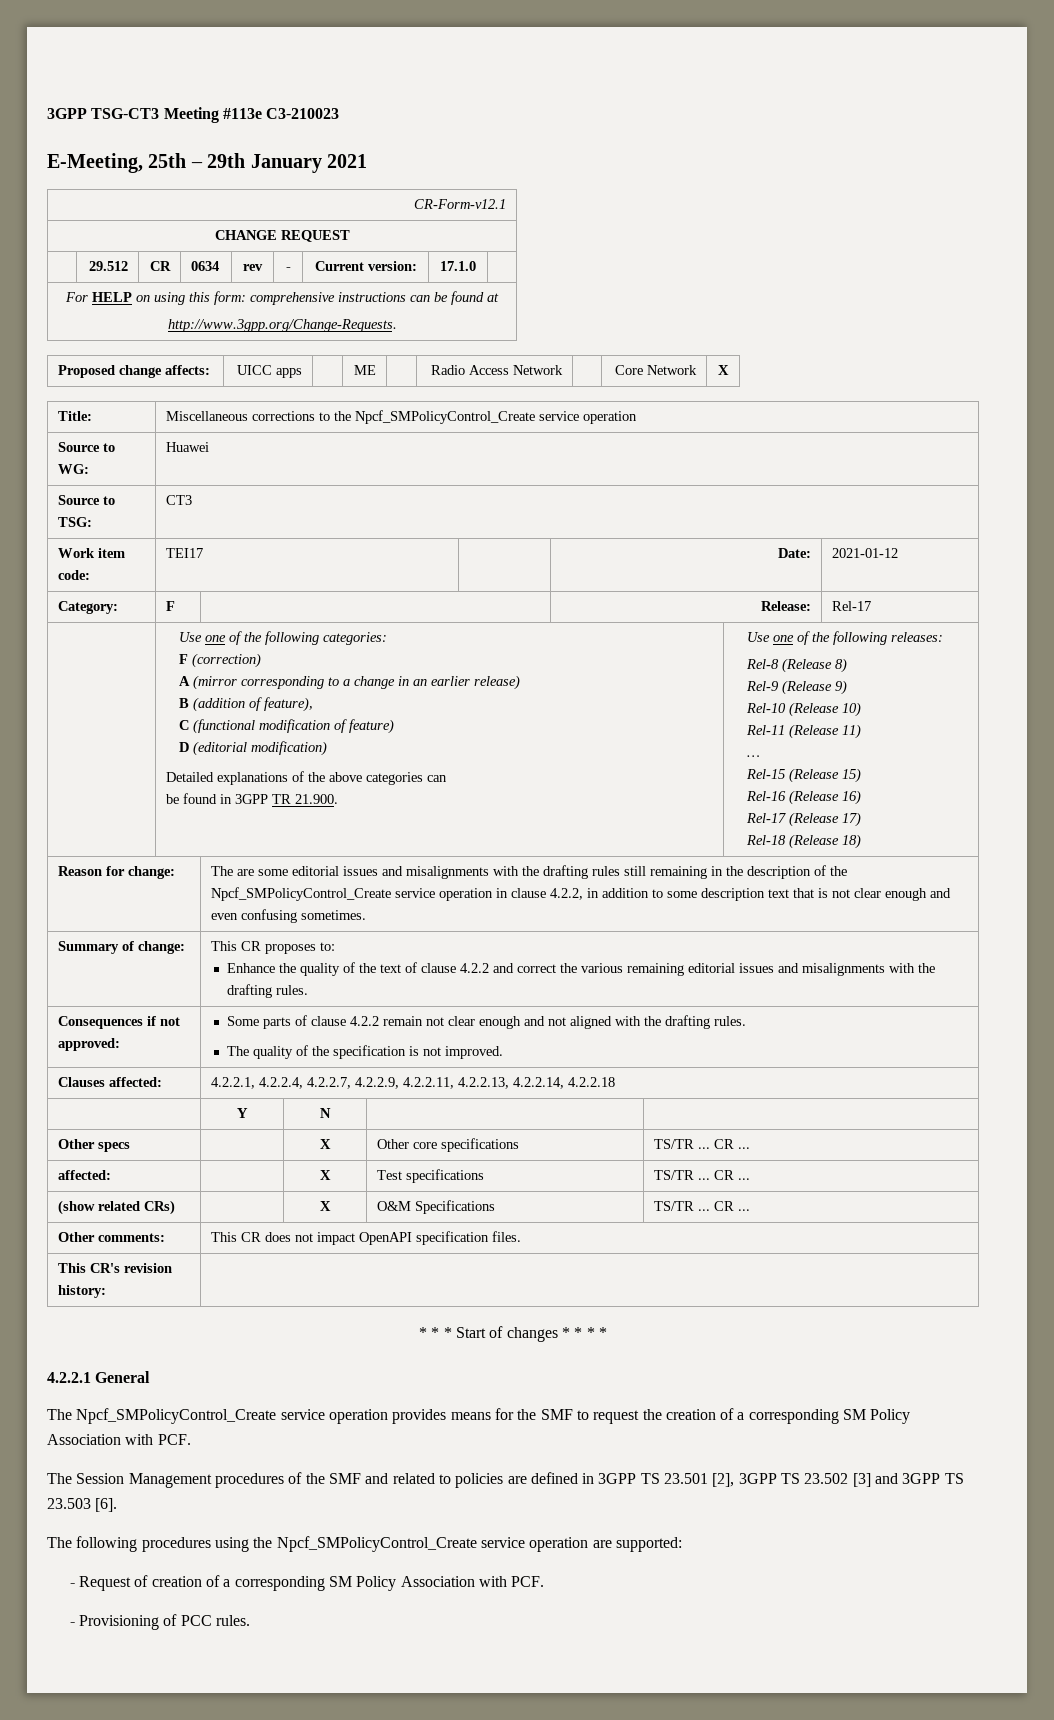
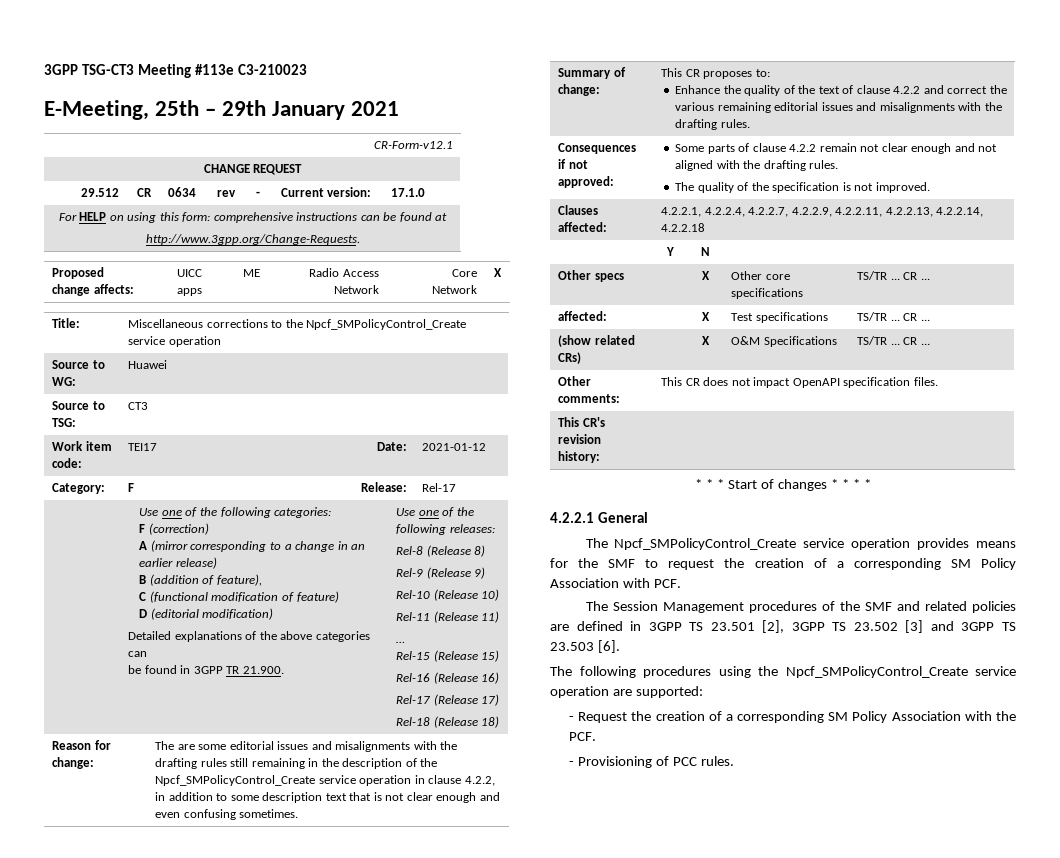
[438,1474,451,1484] to -> (967, 606) none
[134,1575,507,1591] of creation of a corresponding SM Policy Association with -> [631,711,1016,723] the creation of a corresponding SM Policy Association with the

